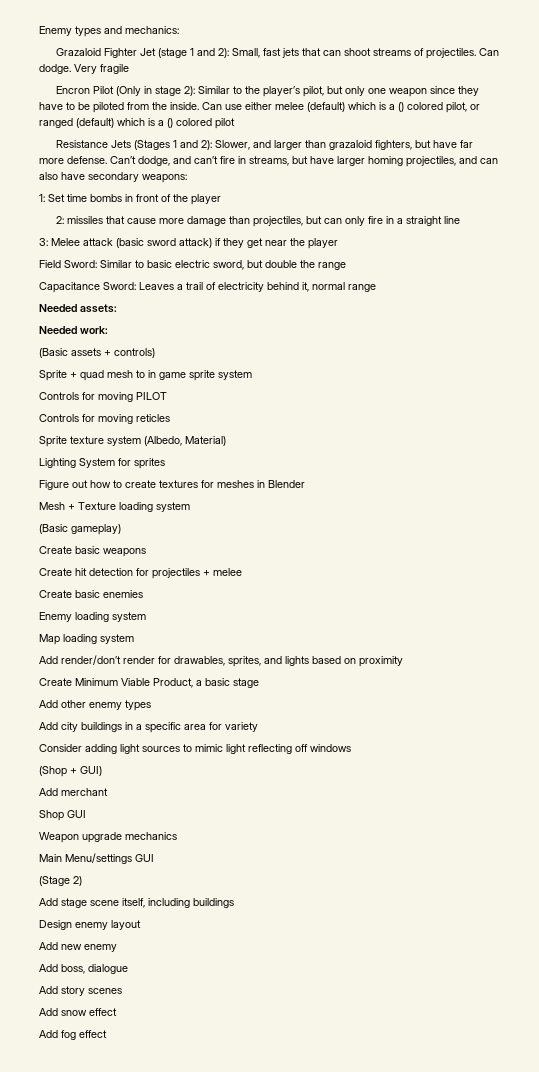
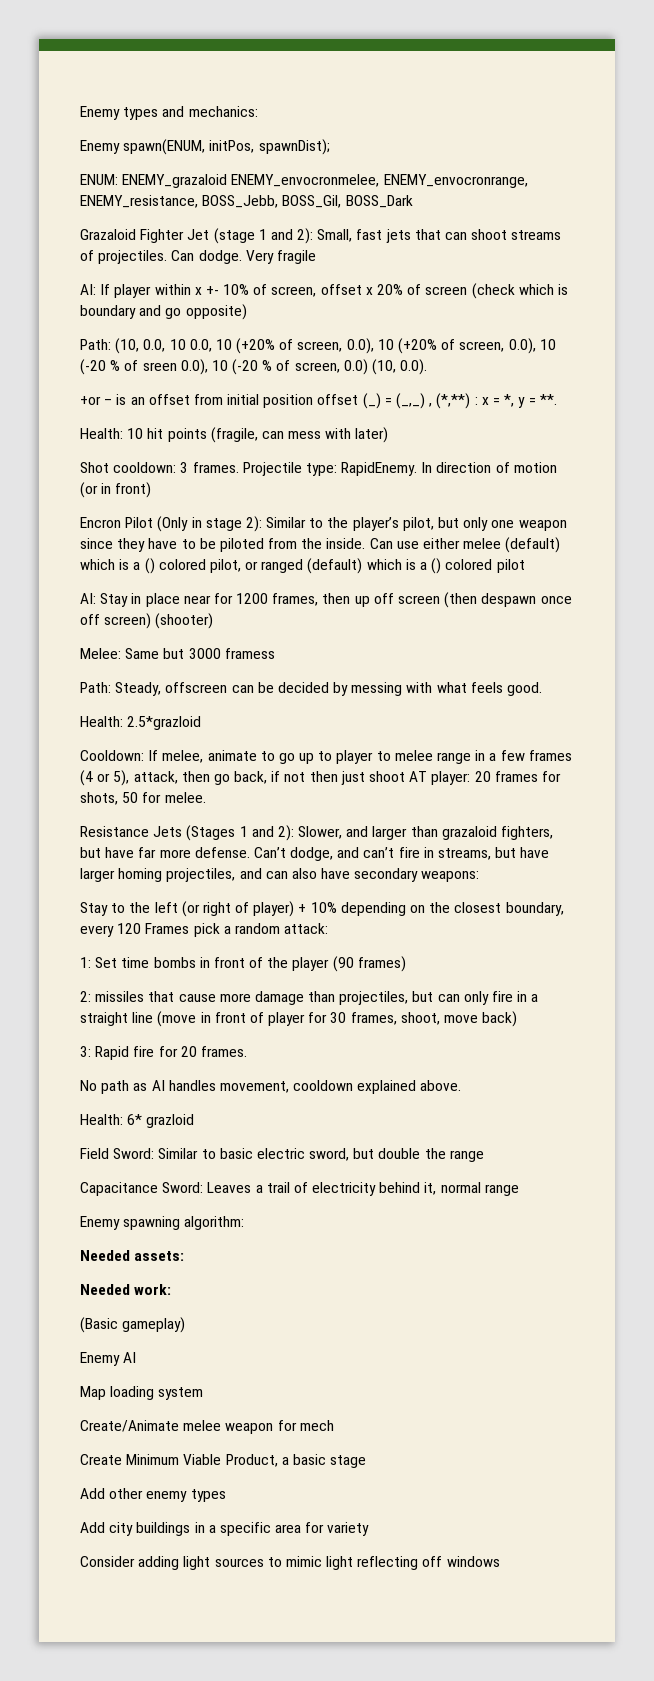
(179, 30) none -> [80,139,330,155] [80,174,528,188] [80,195,413,208] // Enemy spawn(ENUM, initPos, spawnDist); // ENUM: ENEMY_grazaloid ENEMY_envocronmelee, ENEMY_envocronrange, ENEMY_resistance, BOSS_Jebb, BOSS_Gil, BOSS_Dark
(129, 69) none -> [80,283,568,299] [80,304,247,320] [80,338,556,354] [80,359,428,375] [80,393,557,409] [80,427,389,443] [80,462,557,476] [80,482,152,498] // AI: If player within x +- 10% of screen, offset x 20% of screen (check which is boundary and go opposite) // Path: (10, 0.0, 10 0.0, 10 (+20% of screen, 0.0), 10 (+20% of screen, 0.0), 10 (-20 % of sreen 0.0), 10 (-20 % of screen, 0.0) (10, 0.0). // +or – is an offset from initial position offset (_) = (_,_) , (*,**) : x = *, y = **. // Health: 10 hit points (fragile, can mess with later) // Shot cooldown: 3 frames. Projectile type: RapidEnemy. In direction of motion (or in front)
(235, 123) none -> [80,592,572,608] [80,613,214,629] [80,648,275,659] [80,682,543,696] [80,716,202,730] [80,750,572,764] [80,770,561,786] [80,792,206,805] // AI: Stay in place near for 1200 frames, then up off screen (then despawn once off screen) (shooter) // Melee: Same but 3000 framess // Path: Steady, offscreen can be decided by messing with what feels good. // Health: 2.5*grazloid // Cooldown: If melee, animate to go up to player to melee range in a few frames (4 or 5), attack, then go back, if not then just shoot AT player: 20 frames for shots, 50 for melee.
(187, 178) none -> [80,901,564,917] [80,923,329,937] // Stay to the left (or right of player) + 10% depending on the closest boundary, every 120 Frames pick a random attack:
(221, 199) none -> [332,956,406,972] (90 frames)
[39,238,338,249] // 3: Melee attack (basic sword attack) if they get near the player -> [157,1011,518,1027] [80,1046,247,1060] [80,1080,462,1094] [80,1114,195,1128] (move in front of player for 30 frames, shoot, move back) // 3: Rapid fire for 20 frames. // No path as AI handles movement, cooldown explained above. // Health: 6* grazloid
(376, 288) none -> [80,1216,245,1230] // Enemy spawning algorithm:
[71,348,155,358] [39,370,252,381] [39,392,167,402] [39,414,170,424] [39,436,226,447] [39,458,165,469] [39,480,305,490] [39,502,190,512] [39,524,121,535] [39,546,146,557] [39,568,242,579] [39,590,143,598] [39,612,146,622] assets + controls) // Sprite + quad mesh to in game sprite system // Controls for moving PILOT // Controls for moving reticles // Sprite texture system (Albedo, Material) // Lighting System for sprites // Figure out how to create textures for meshes in Blender // Mesh + Texture loading system // (Basic gameplay) // Create basic weapons // Create hit detection for projectiles + melee // Create basic enemies // Enemy loading system -> [122,1317,186,1333] [80,1352,137,1366] gameplay) // Enemy AI
[39,655,403,667] Add render/don’t render for drawables, sprites, and lights based on proximity -> [80,1420,334,1434] Create/Animate melee weapon for mech
[39,766,102,777] [39,788,108,796] [39,810,86,821] [39,832,177,843] [39,853,154,864] [39,876,82,886] [39,898,234,908] [39,920,141,930] [39,942,117,952] [39,964,128,974] [39,986,122,996] [39,1008,117,1016] [39,1030,107,1040] // (Shop + GUI) // Add merchant // Shop GUI // Weapon upgrade mechanics // Main Menu/settings GUI // (Stage 2) // Add stage scene itself, including buildings // Design enemy layout // Add new enemy // Add boss, dialogue // Add story scenes // Add snow effect // Add fog effect -> (500, 1561) none

